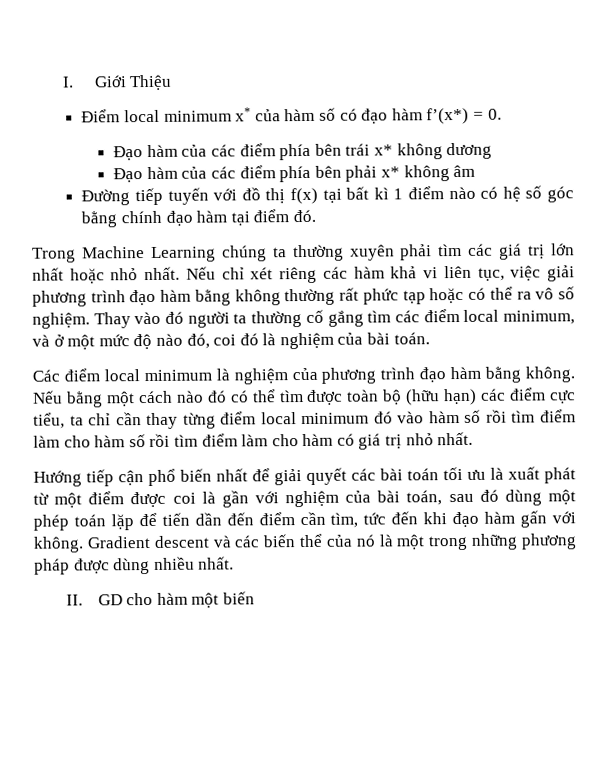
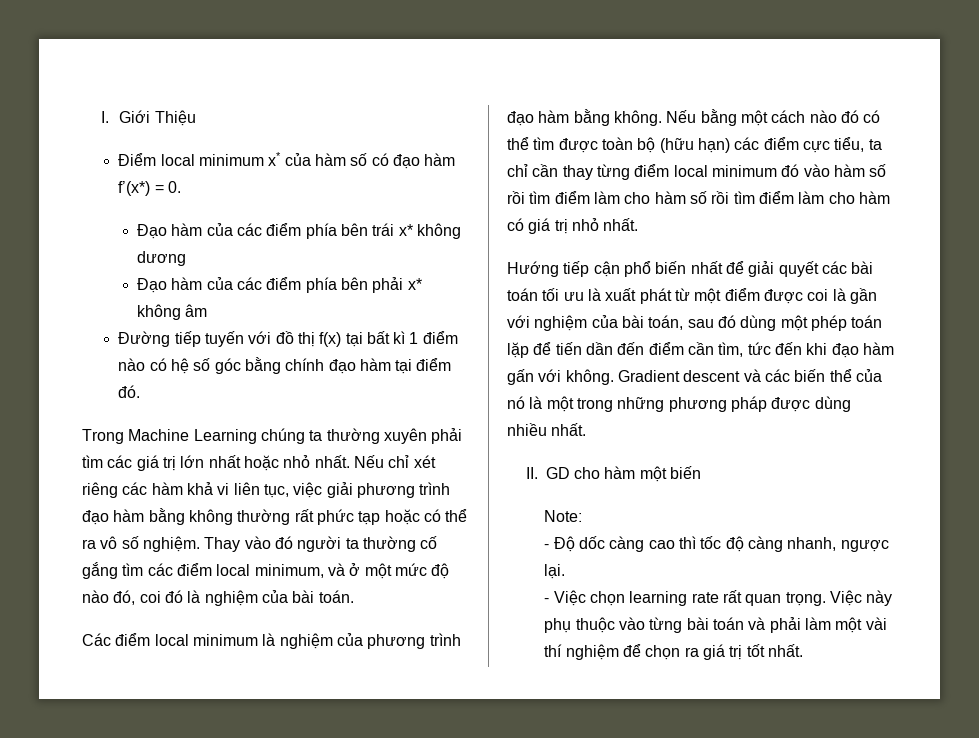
(255, 598) none -> [544,510,583,522] [544,536,889,552] [544,564,566,579] [544,590,893,606] [544,617,887,633] [544,644,803,660] // Note: // - Độ dốc càng cao thì tốc độ càng nhanh, ngược lại. // - Việc chọn learning rate rất quan trọng. Việc này phụ thuộc vào từng bài toán và phải làm một vài thí nghiệm để chọn ra giá trị tốt nhất.

